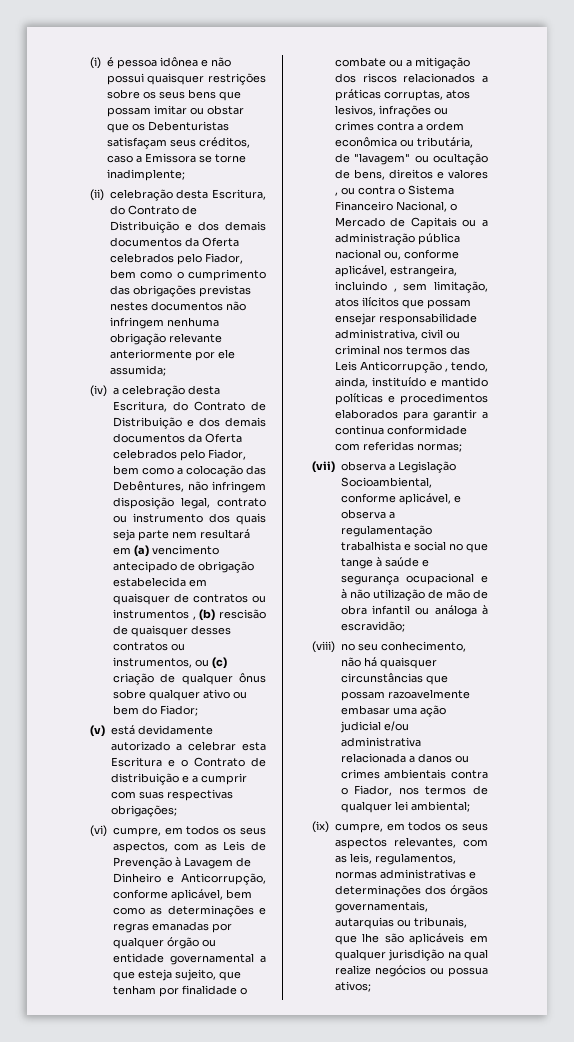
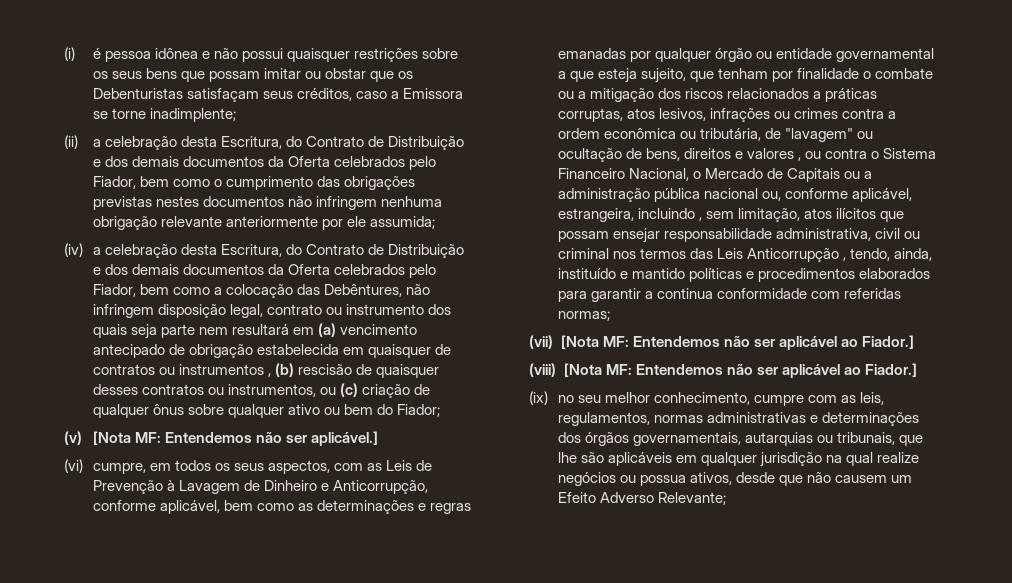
(105, 195) none -> [92,139,101,147] a
[110,725,213,735] [110,741,266,751] [110,757,266,767] [110,773,247,785] [110,789,233,801] [110,805,177,817] está devidamente autorizado a celebrar esta Escritura e o Contrato de distribuição e a cumprir com suas respectivas obrigações; -> [92,431,378,446] [Nota MF: Entendemos não ser aplicável.]
[340,461,456,473] [340,477,432,488] [340,493,461,505] [340,509,395,519] [340,525,432,537] [340,541,488,553] [340,557,429,569] [340,573,488,585] [340,589,488,601] [340,605,488,617] [340,621,405,632] [312,641,466,653] [340,657,437,669] [340,673,448,685] [340,689,470,701] [340,705,446,717] [339,721,409,733] [340,737,421,747] [340,753,469,763] [340,769,488,779] [340,785,488,796] [340,801,470,813] [312,821,488,833] [334,837,456,849] observa a Legislação Socioambiental, conforme aplicável, e observa a regulamentação trabalhista e social no que tange à saúde e segurança ocupacional e à não utilização de mão de obra infantil ou análoga à escravidão; // (viii) no seu conhecimento, não há quaisquer circunstâncias que possam razoavelmente embasar uma ação judicial e/ou administrativa relacionada a danos ou crimes ambientais contra o Fiador, nos termos de qualquer lei ambiental; // (ix) cumpre, em todos os seus aspectos relevantes, -> [560,335,915,350] [529,363,918,378] [529,391,804,406] [Nota MF: Entendemos não ser aplicável ao Fiador.] // (viii) [Nota MF: Entendemos não ser aplicável ao Fiador.] // (ix) no seu melhor conhecimento, cumpre
[334,981,371,992] ativos; -> [689,472,913,486] [557,492,726,505] ativos, desde que não causem um Efeito Adverso Relevante;

